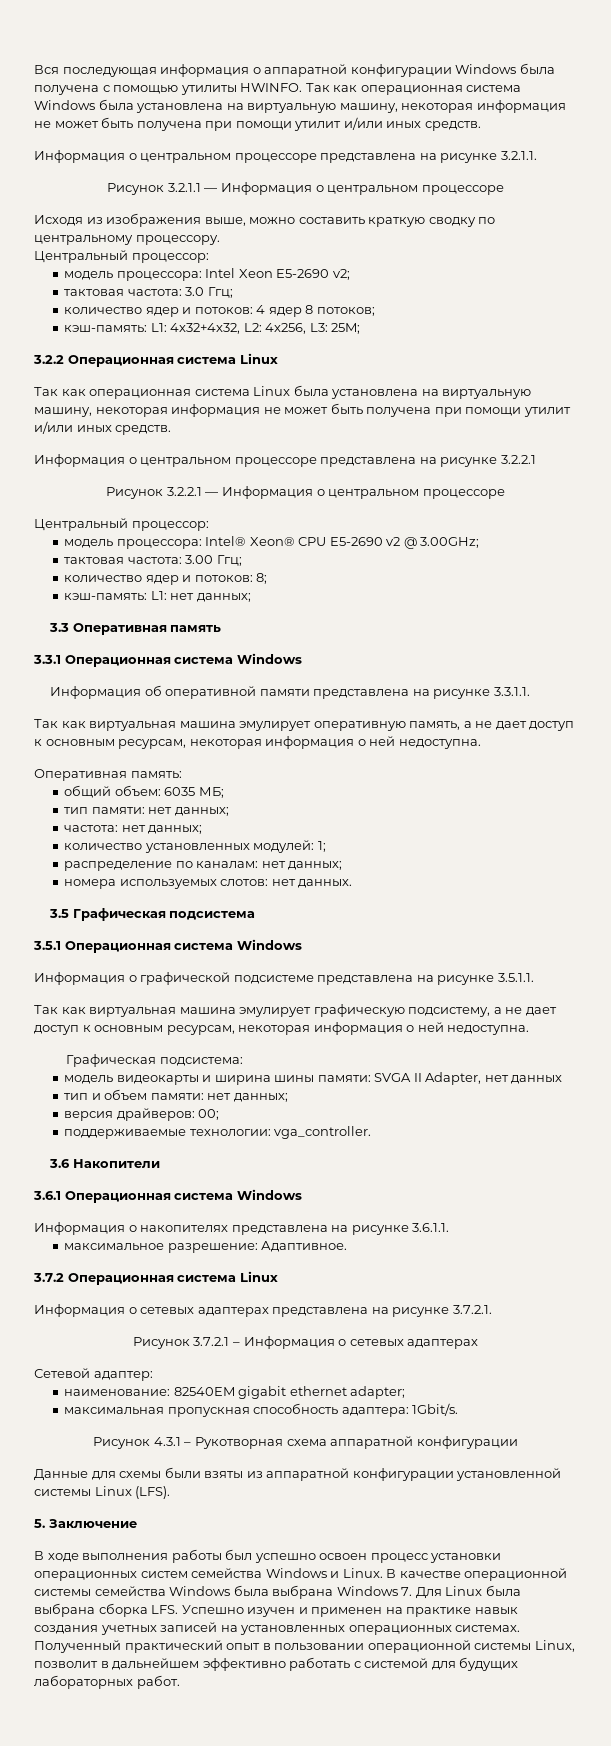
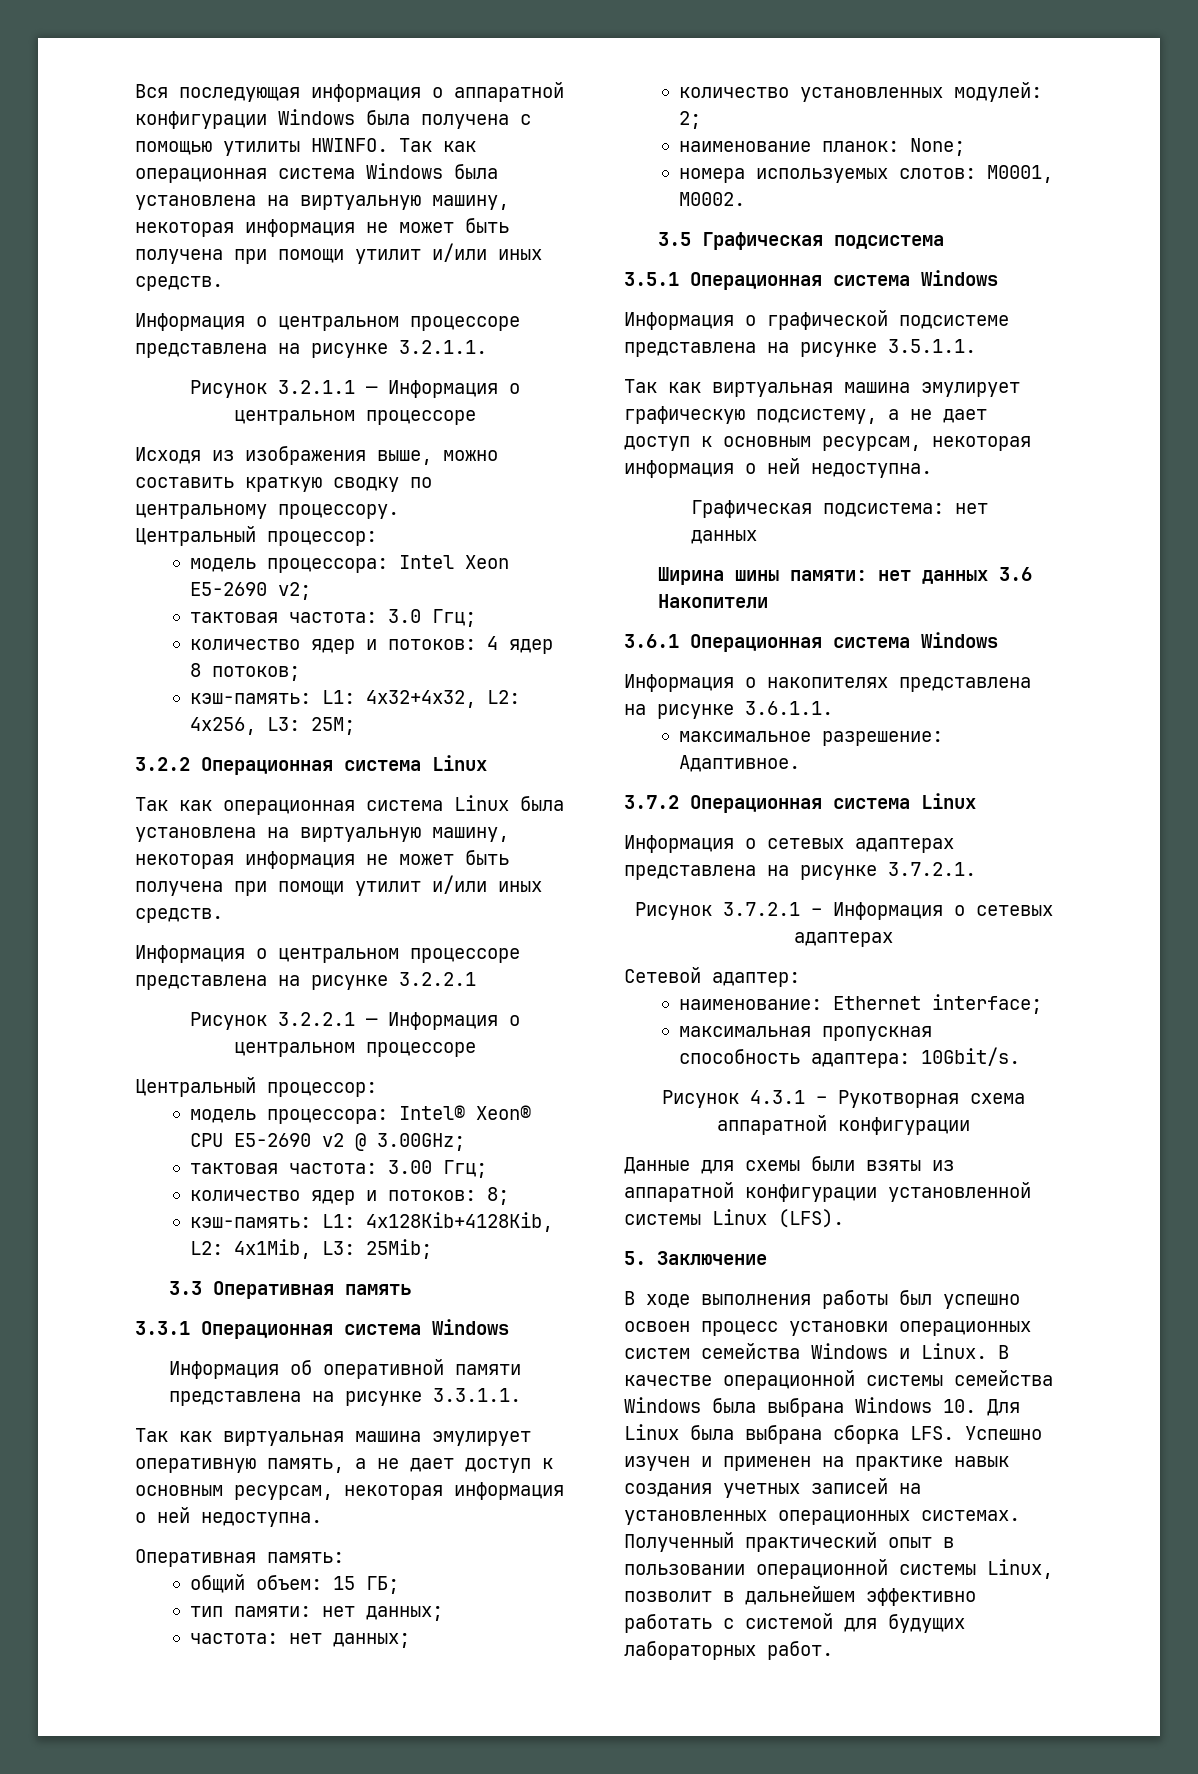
[170,593,251,602] нет данных; -> [365,1212,553,1232] [189,1239,432,1259] 4x128Kib+4128Kib, L2: 4x1Mib, L3: 25Mib;
[164,787,224,798] 6035 МБ; -> [332,1576,399,1594] 15 ГБ;
[317,841,326,852] [64,861,343,871] 1; // распределение по каналам: нет данных; -> [678,111,701,129] [678,138,965,156] 2; // наименование планок: None;
[271,879,353,888] нет данных. -> [986,165,1053,183] [678,192,745,206] M0001, M0002.
[64,1072,563,1085] [64,1089,288,1102] [64,1108,220,1121] [64,1126,372,1139] // модель видеокарты и ширина шины памяти: SVGA II Adapter, нет данных // тип и объем памяти: нет данных; // версия драйверов: 00; // поддерживаемые технологии: vga_controller. // -> [955,503,989,514] [691,530,758,544] [657,567,988,585] нет данных // Ширина шины памяти: нет данных
[173,1386,406,1399] 82540EM gigabit ethernet adapter; -> [832,994,1042,1014] Ethernet interface;
[412,1403,459,1416] 1Gbit/s. -> [920,1047,1020,1066] 10Gbit/s.
[401,1587,413,1596] 7. -> [943,1399,976,1413] 10.

